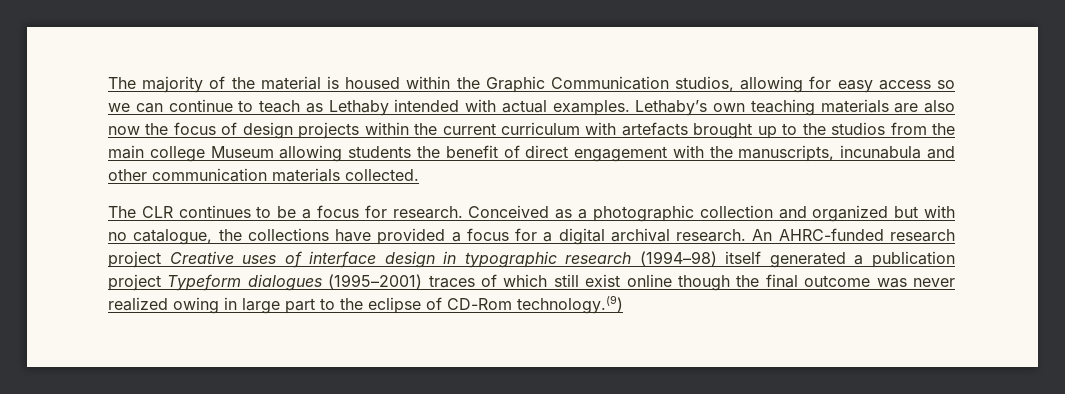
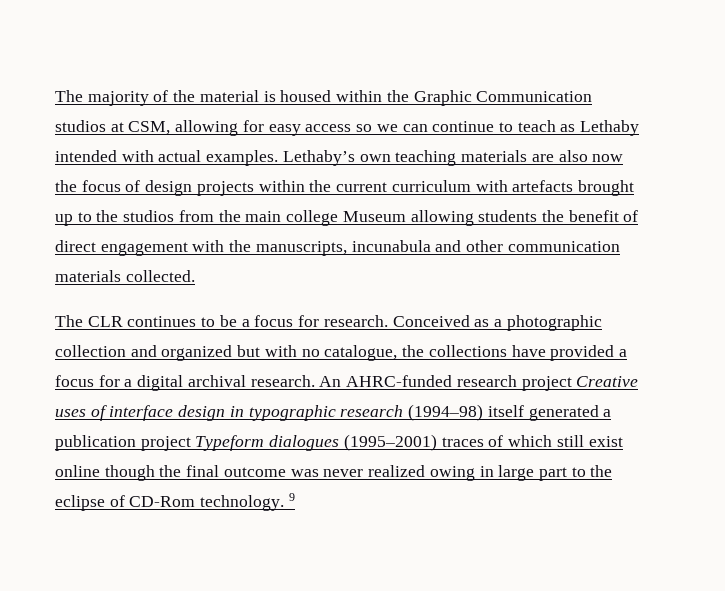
[675,76,735,92] studios, -> [55,120,171,135] studios at CSM,
[517,295,623,314] technology.(9) -> [200,493,295,511] technology. 9

